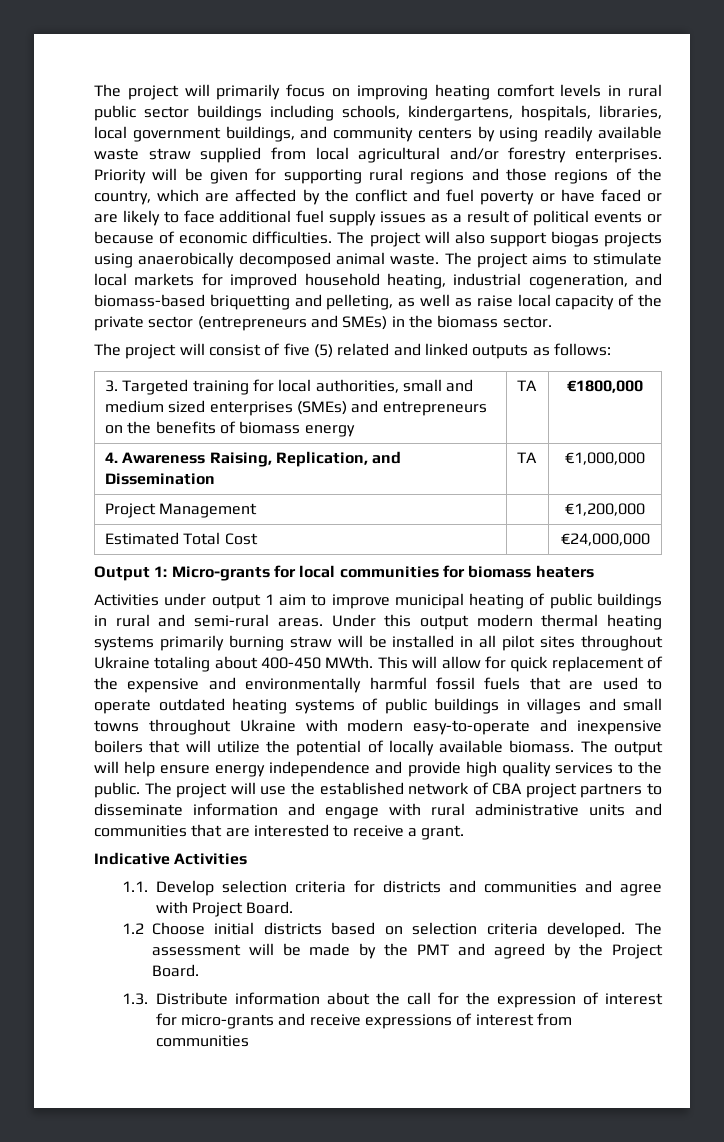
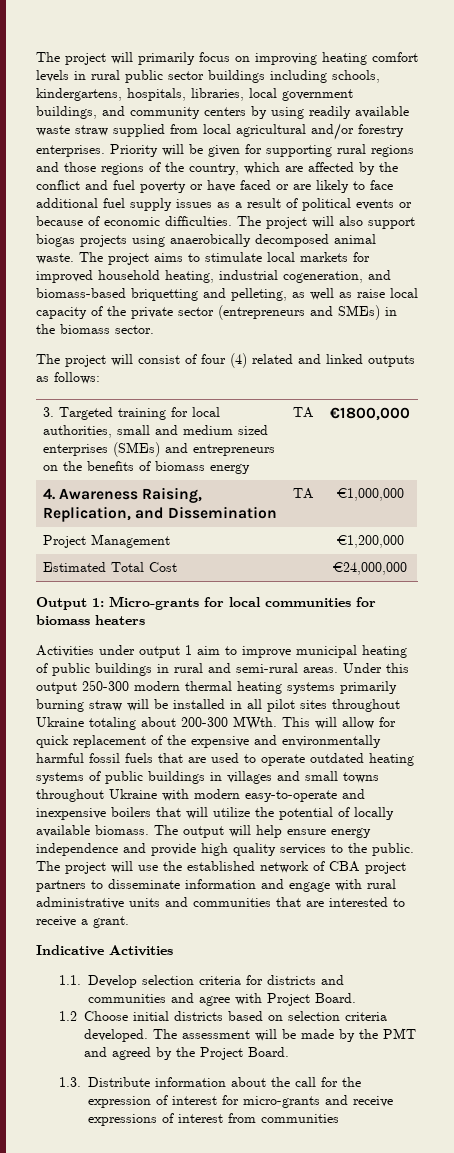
[283,343,333,358] five (5) -> [201,353,247,368] four (4)
(469, 622) none -> [82,680,129,691] 250-300
[261,657,322,669] 400-450 -> [181,717,228,727] 200-300

